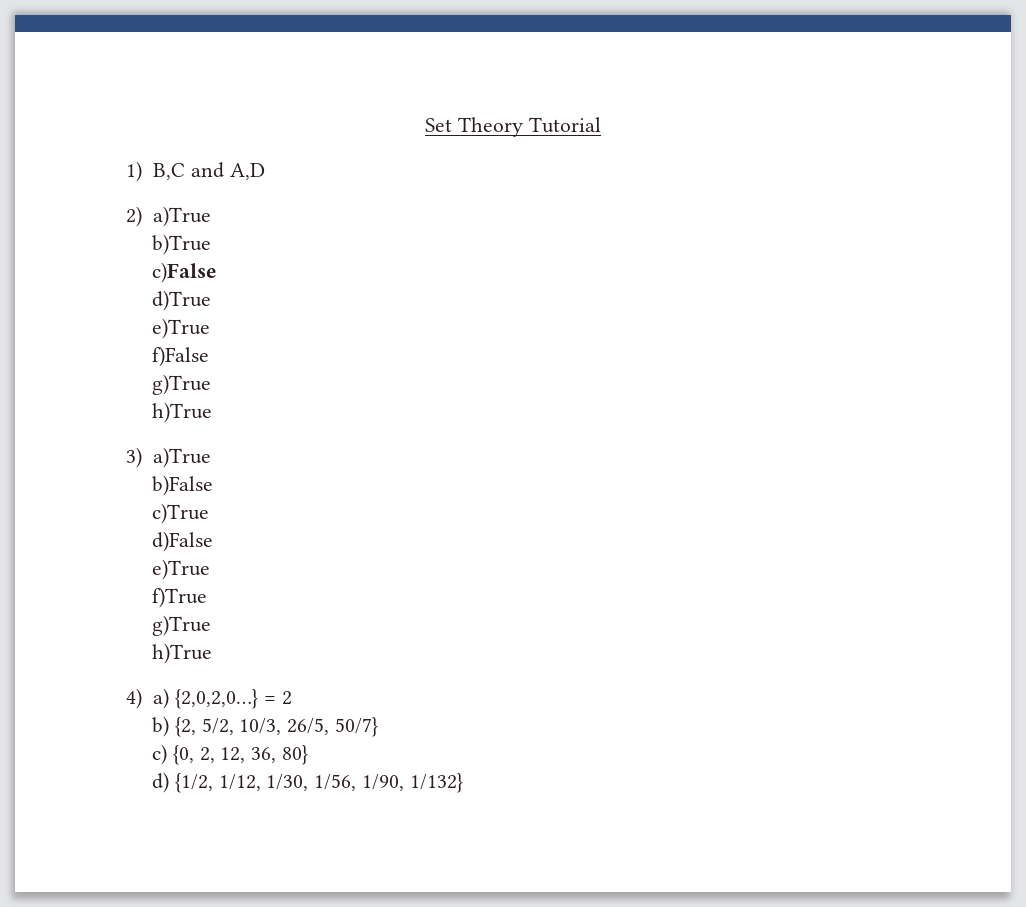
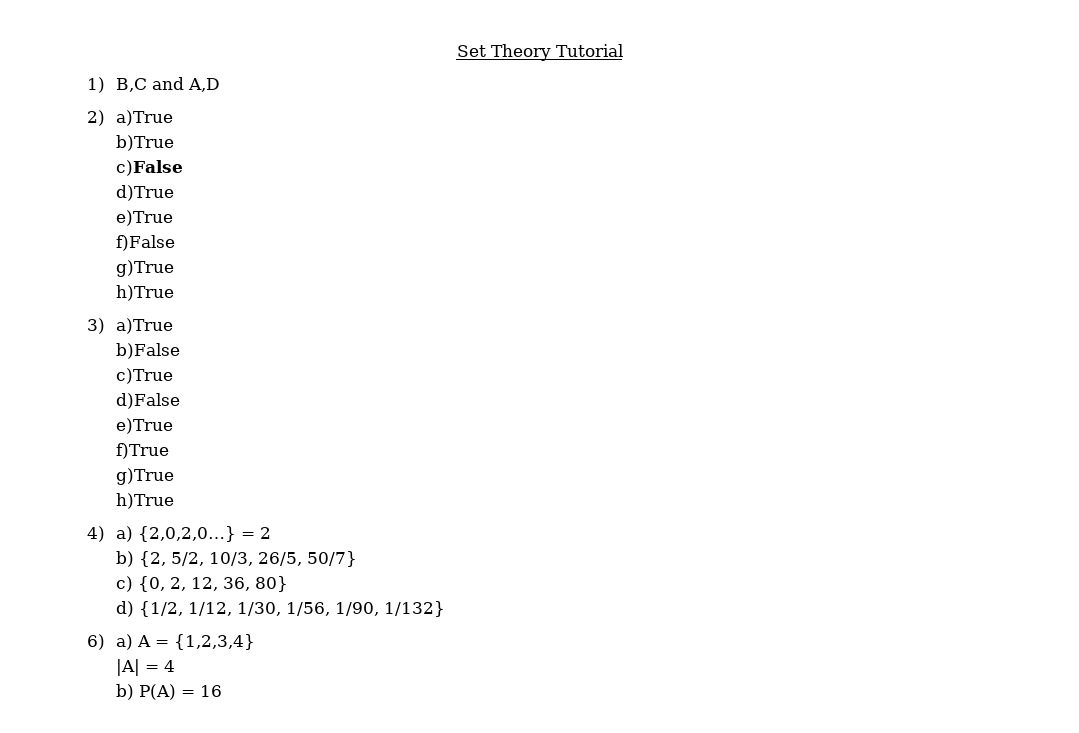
(463, 783) none -> [86,634,255,650] [115,659,175,676] [115,684,222,700] // 6) a) A = {1,2,3,4} // |A| = 4 // b) P(A) = 16

